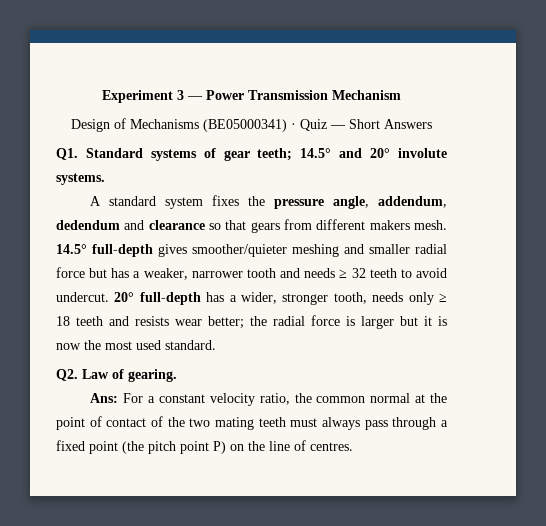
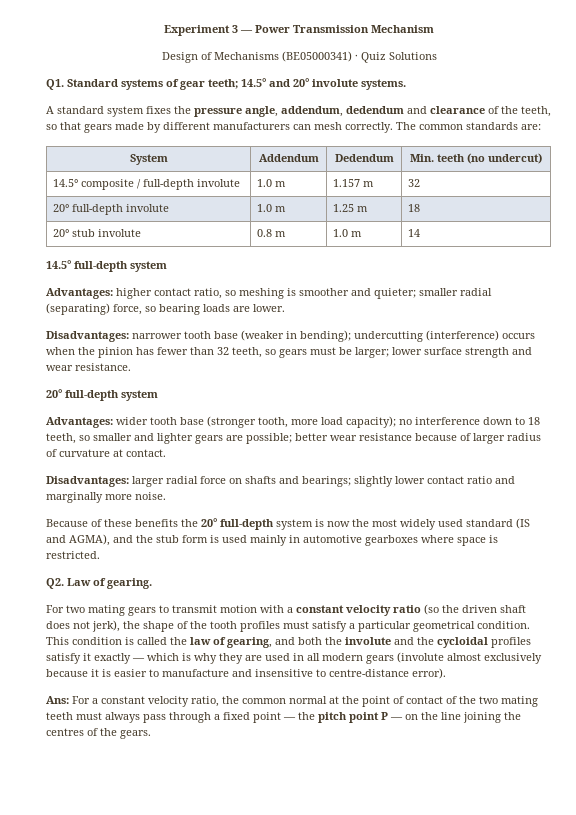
[330,119,432,129] — Short Answers -> [388,52,437,60] Solutions
[209,219,447,233] [56,244,447,257] [56,267,447,280] [56,292,447,305] [56,315,447,329] [56,340,216,350] [56,369,177,382] so that gears from different makers mesh. 14.5° full-depth gives smoother/quieter meshing and smaller radial force but has a weaker, narrower tooth and needs ≥ 32 teeth to avoid undercut. 20° full-depth has a wider, stronger tooth, needs only ≥ 18 teeth and resists wear better; the radial force is larger but it is now the most used standard. // Q2. Law of gearing. -> [488,106,551,117] [46,122,541,133] [129,154,168,165] [258,154,319,162] [334,154,394,162] [410,153,542,164] [53,179,241,190] [257,179,287,187] [333,179,375,187] [408,179,421,187] [53,204,170,215] [257,204,287,212] [333,204,369,212] [408,204,421,212] [53,229,142,237] [257,229,287,237] [333,229,363,237] [408,229,421,237] [46,260,167,272] [46,288,492,299] [46,303,285,315] [46,330,535,342] [46,347,532,358] [46,363,131,371] [46,389,158,401] [46,416,540,428] [46,433,541,444] [46,449,166,457] [46,476,515,487] [46,492,166,503] [46,518,530,530] [46,534,498,546] [46,551,100,559] [46,578,152,589] [46,604,526,616] [46,620,530,632] [46,637,531,648] [46,652,542,664] [46,668,446,679] of the teeth, so that gears made by different manufacturers can mesh correctly. The common standards are: // System | Addendum | Dedendum | Min. teeth (no undercut) // 14.5° composite / full-depth involute | 1.0 m | 1.157 m | 32 // 20° full-depth involute | 1.0 m | 1.25 m | 18 // 20° stub involute | 0.8 m | 1.0 m | 14 // 14.5° full-depth system // Advantages: higher contact ratio, so meshing is smoother and quieter; smaller radial (separating) force, so bearing loads are lower. // Disadvantages: narrower tooth base (weaker in bending); undercutting (interference) occurs when the pinion has fewer than 32 teeth, so gears must be larger; lower surface strength and wear resistance. // 20° full-depth system // Advantages: wider tooth base (stronger tooth, more load capacity); no interference down to 18 teeth, so smaller and lighter gears are possible; better wear resistance because of larger radius of curvature at contact. // Disadvantages: larger radial force on shafts and bearings; slightly lower contact ratio and marginally more noise. // Because of these benefits the 20° full-depth system is now the most widely used standard (IS and AGMA), and the stub form is used mainly in automotive gearboxes where space is restricted. // Q2. Law of gearing. // For two mating gears to transmit motion with a constant velocity ratio (so the driven shaft does not jerk), the shape of the tooth profiles must satisfy a particular geometrical condition. This condition is called the law of gearing, and both the involute and the cycloidal profiles satisfy it exactly — which is why they are used in all modern gears (involute almost exclusively because it is easier to manufacture and insensitive to centre-distance error).
[122,440,353,454] (the pitch point P) on the line of centres. -> [283,712,521,723] [46,728,151,739] — the pitch point P — on the line joining the centres of the gears.

